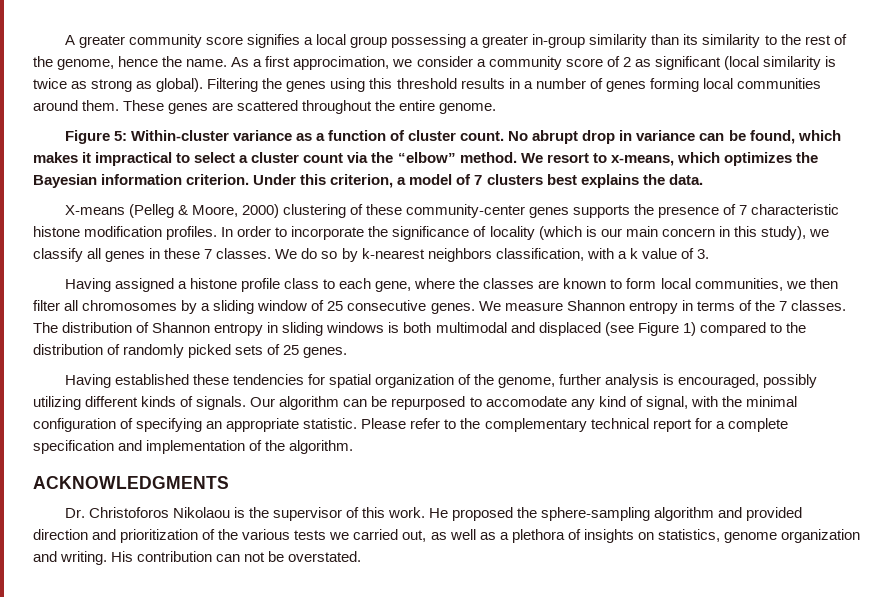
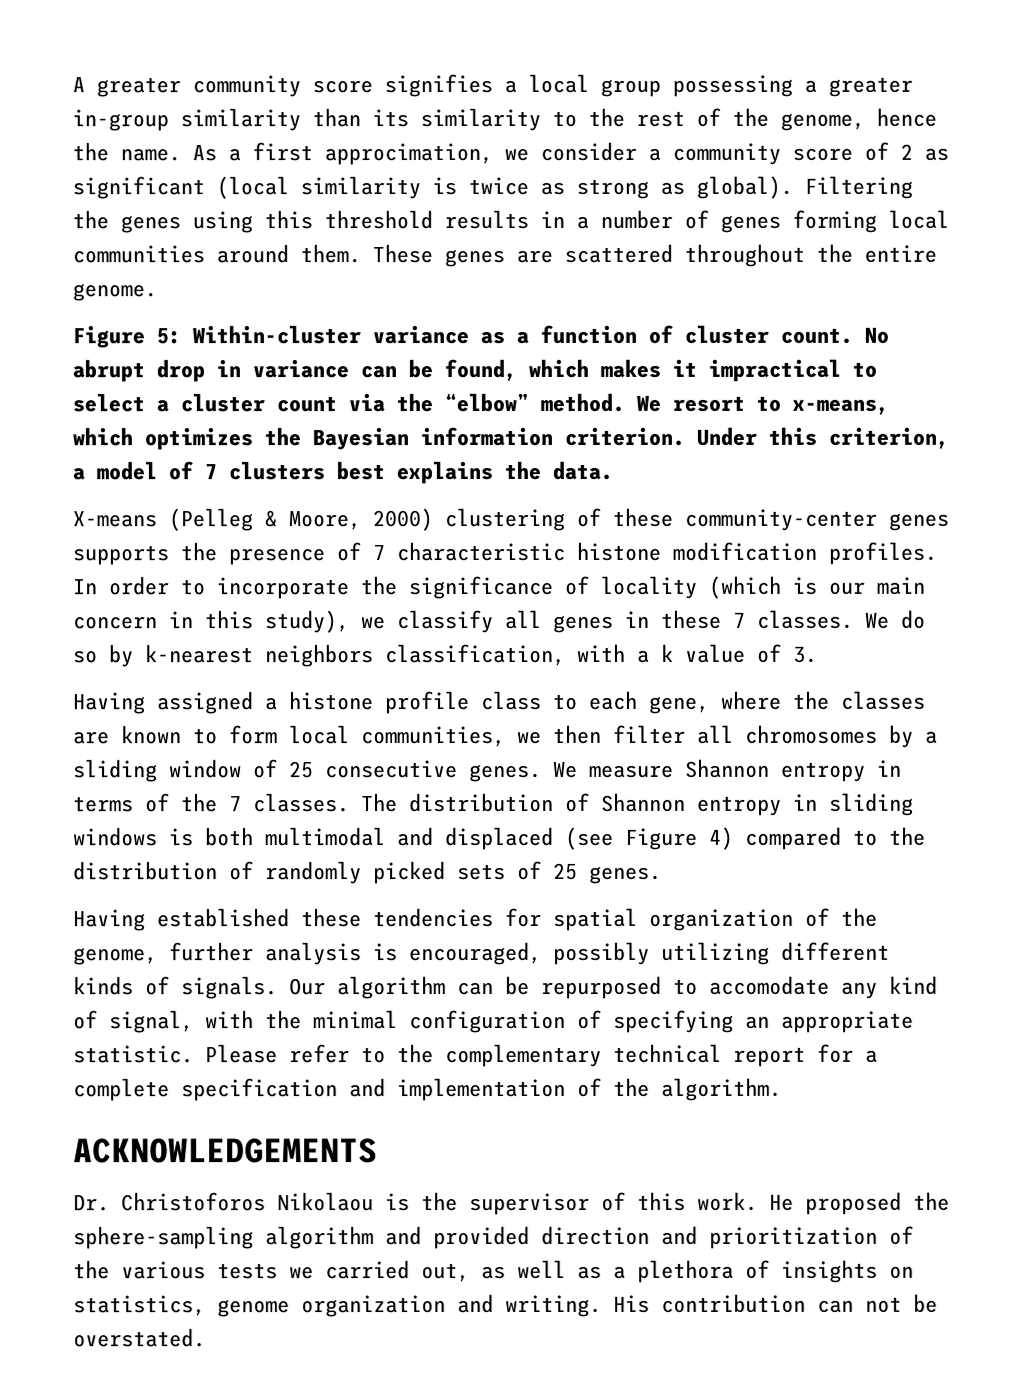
[682,322,696,336] 1) -> [709,826,734,850] 4)
[33,476,229,489] ACKNOWLEDGMENTS -> [73,1138,378,1164] ACKNOWLEDGEMENTS

